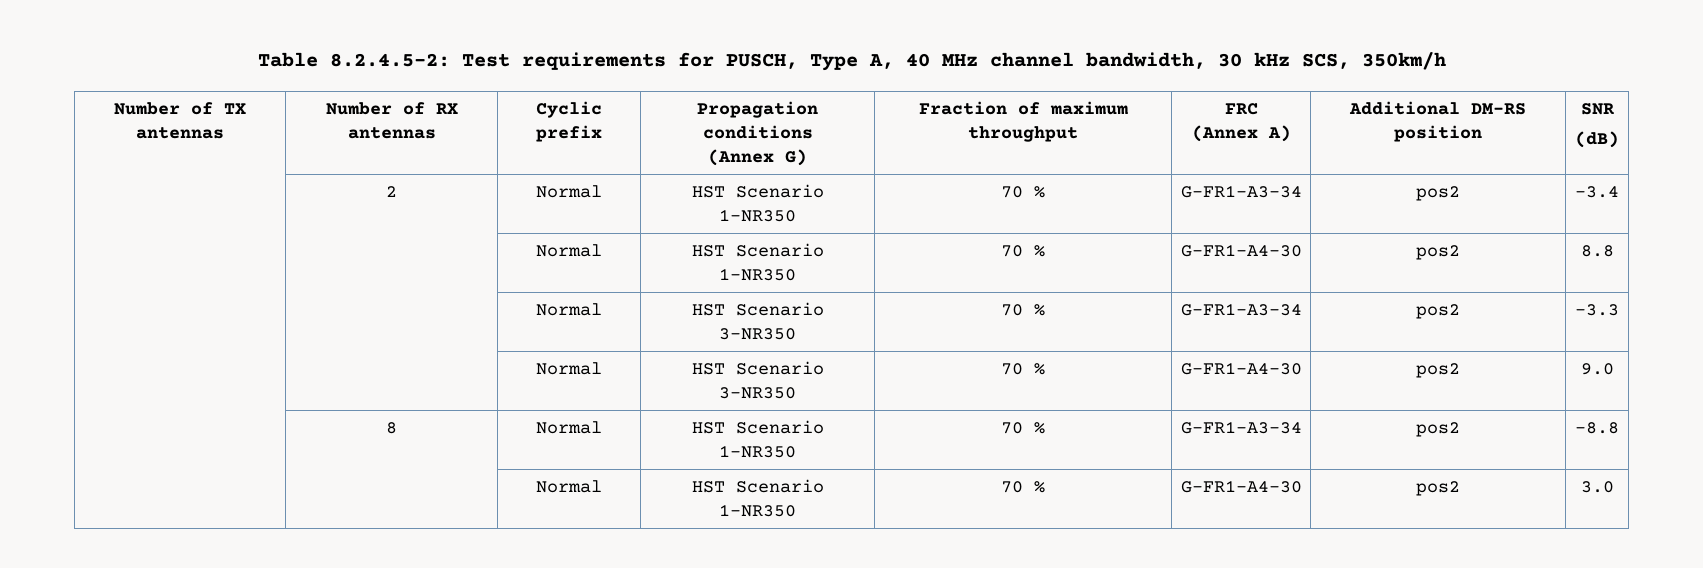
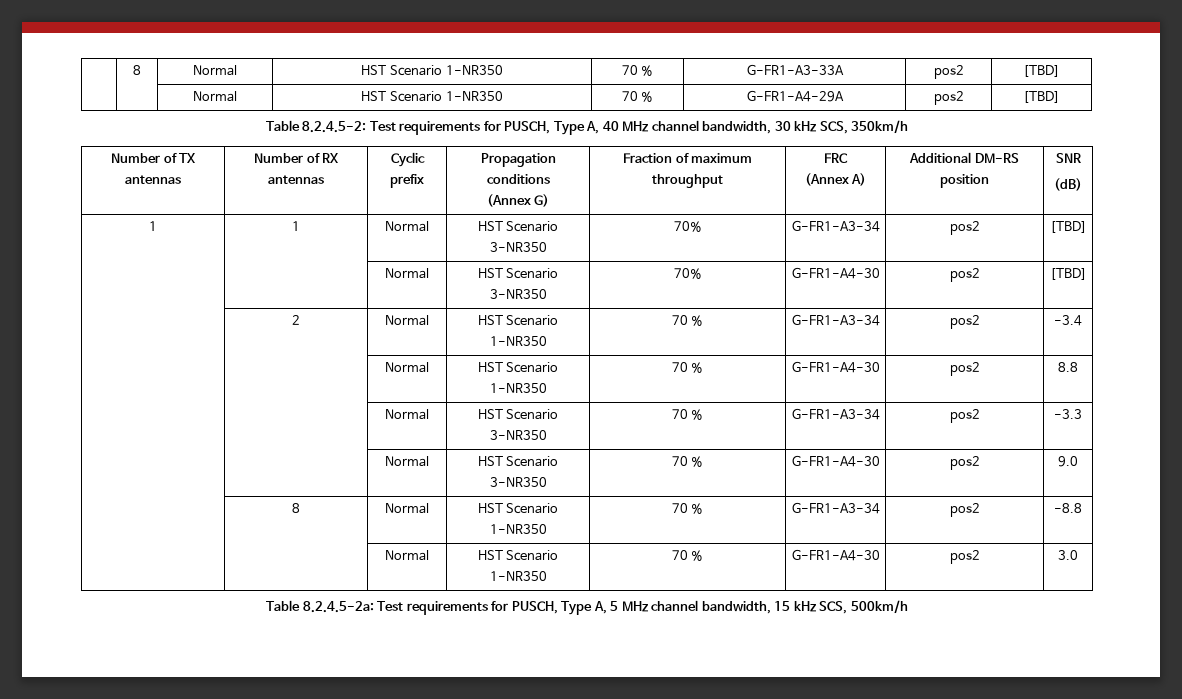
(257, 59) none -> [133,65,141,75] [193,65,237,76] [361,65,503,76] [621,65,654,76] [746,64,844,75] [933,65,964,79] [1023,65,1060,77] [193,91,237,102] [361,91,503,102] [621,91,654,102] [746,90,844,102] [933,91,964,105] [1023,91,1060,103] | 8 | Normal | HST Scenario 1-NR350 | 70 % | G-FR1-A3-33A | pos2 | [TBD] // | | Normal | HST Scenario 1-NR350 | 70 % | G-FR1-A4-29A | pos2 | [TBD] //
(1619, 139) none -> [149,221,157,231] [292,221,300,231] [385,221,429,232] [477,221,559,232] [489,242,547,252] [673,221,702,232] [791,220,880,232] [949,221,980,235] [1049,221,1087,233] [385,268,429,279] [477,268,559,279] [489,289,547,299] [673,268,702,279] [791,267,880,279] [949,268,980,282] [1049,268,1087,280] // 1 | 1 | Normal | HST Scenario 3-NR350 | 70% | G-FR1-A3-34 | pos2 | [TBD] // | | Normal | HST Scenario 3-NR350 | 70% | G-FR1-A4-30 | pos2 | [TBD]
(1614, 487) none -> [266,600,908,615] // Table 8.2.4.5-2a: Test requirements for PUSCH, Type A, 5 MHz channel bandwidth, 15 kHz SCS, 500km/h

